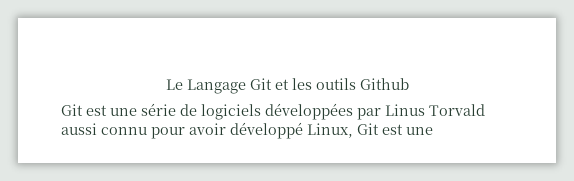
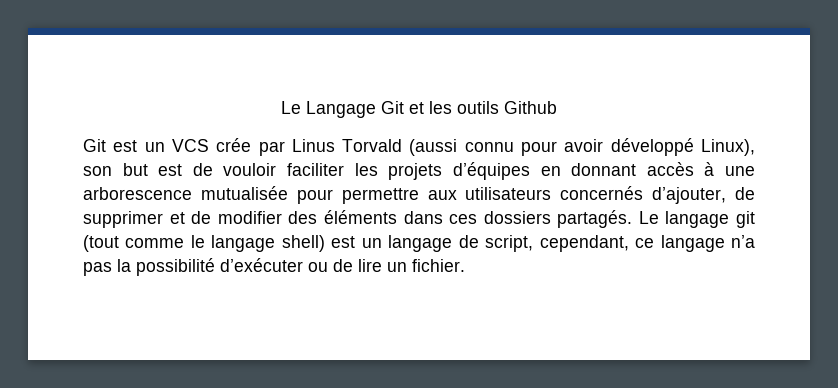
[110,103,353,120] une série de logiciels développées -> [144,138,252,152] un VCS crée
[61,123,97,135] aussi -> [409,139,458,156] (aussi
[307,123,433,138] Linux, Git est une -> [701,139,755,156] [83,162,756,180] [83,186,755,204] [83,210,756,228] [83,235,755,252] [83,258,465,276] Linux), son but est de vouloir faciliter les projets d’équipes en donnant accès à une arborescence mutualisée pour permettre aux utilisateurs concernés d’ajouter, de supprimer et de modifier des éléments dans ces dossiers partagés. Le langage git (tout comme le langage shell) est un langage de script, cependant, ce langage n’a pas la possibilité d’exécuter ou de lire un fichier.

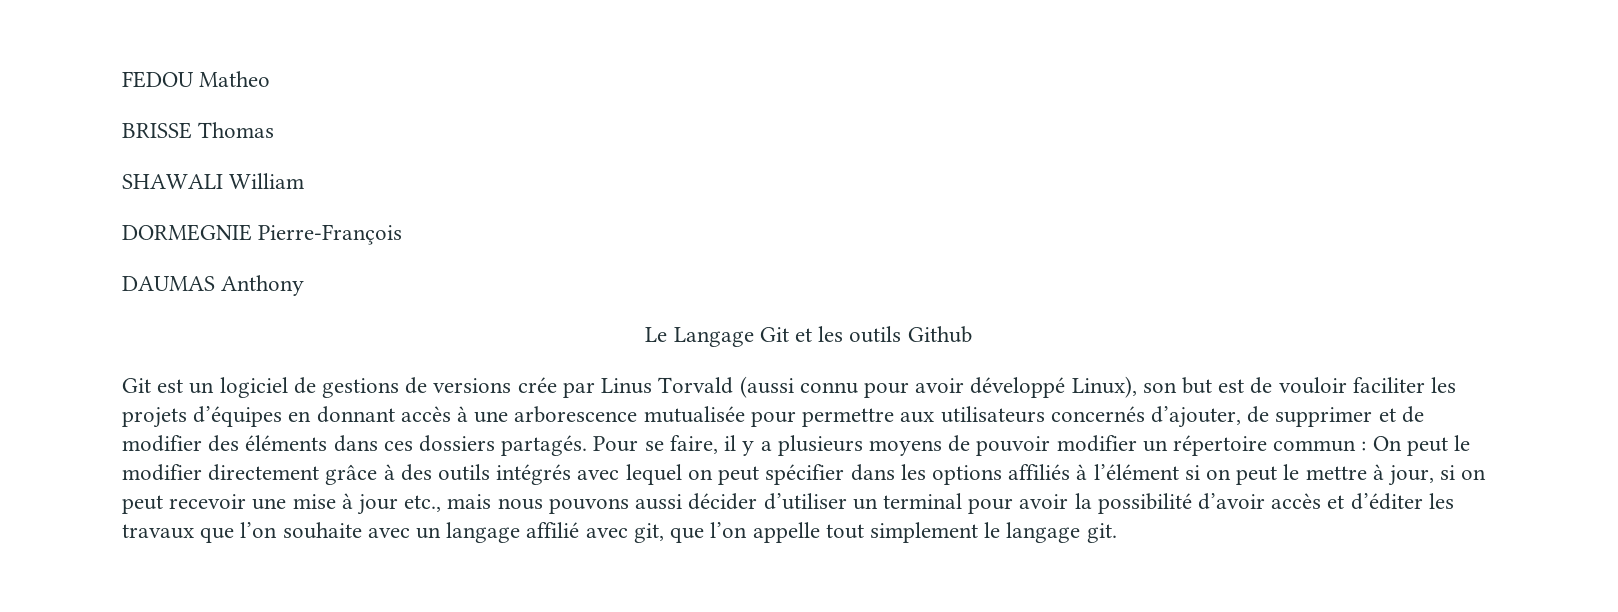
(281, 107) none -> [122,71,271,88] [122,122,275,139] [122,173,305,189] [122,224,403,245] [122,275,305,296] FEDOU Matheo // BRISSE Thomas // SHAWALI William // DORMEGNIE Pierre-François // DAUMAS Anthony //
[171,139,209,152] VCS -> [219,377,512,398] logiciel de gestions de versions
[638,211,756,228] [83,235,755,252] [83,258,465,276] Le langage git (tout comme le langage shell) est un langage de script, cependant, ce langage n’a pas la possibilité d’exécuter ou de lire un fichier. -> [593,435,1471,456] [122,464,1487,486] [122,493,1454,515] [122,522,1117,543] Pour se faire, il y a plusieurs moyens de pouvoir modifier un répertoire commun : On peut le modifier directement grâce à des outils intégrés avec lequel on peut spécifier dans les options affiliés à l’élément si on peut le mettre à jour, si on peut recevoir une mise à jour etc., mais nous pouvons aussi décider d’utiliser un terminal pour avoir la possibilité d’avoir accès et d’éditer les travaux que l’on souhaite avec un langage affilié avec git, que l’on appelle tout simplement le langage git.

